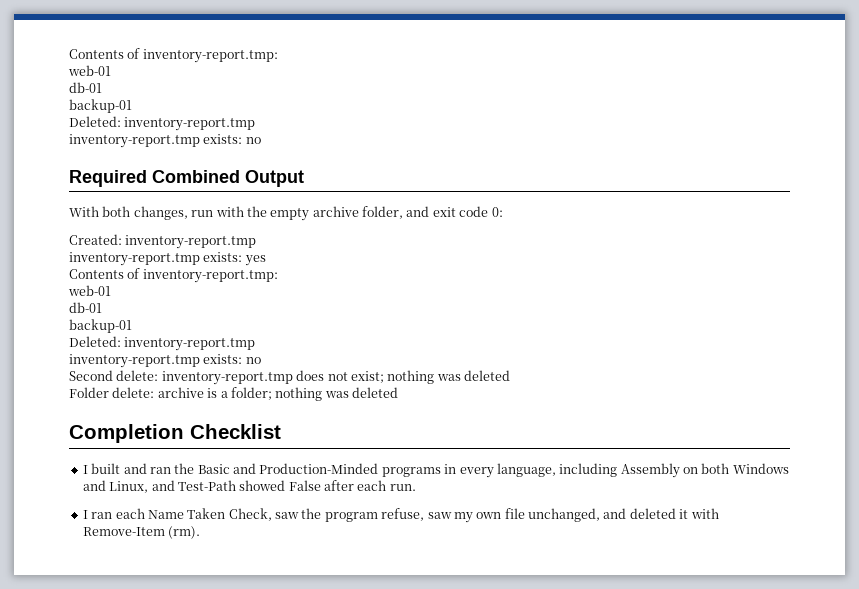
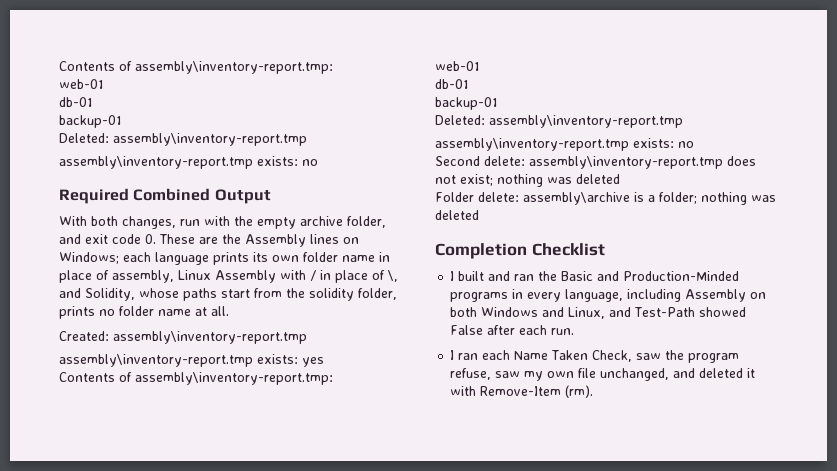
[69,48,278,63] [68,65,111,76] [69,82,102,93] [69,99,132,113] [69,116,256,131] [69,134,200,148] Contents of inventory-report.tmp: // web-01 // db-01 // backup-01 // Deleted: inventory-report.tmp // inventory-report.tmp -> [59,61,333,74] [59,79,103,89] [59,97,92,107] [59,115,121,128] [59,133,307,146] [59,156,253,169] Contents of assembly\inventory-report.tmp: // web-01 // db-01 // backup-01 // Deleted: assembly\inventory-report.tmp // assembly\inventory-report.tmp
[491,207,503,217] 0: -> [145,234,359,247] [59,252,390,265] [59,270,398,283] [59,288,397,301] [59,306,229,319] 0. These are the Assembly lines on Windows; each language prints its own folder name in place of assembly, Linux Assembly with / in place of \, and Solidity, whose paths start from the solidity folder, prints no folder name at all.
[125,235,257,249] [69,252,200,266] inventory-report.tmp // inventory-report.tmp -> [113,331,307,344] [59,354,253,367] assembly\inventory-report.tmp // assembly\inventory-report.tmp
[142,269,278,283] [68,285,111,296] [69,302,102,313] [69,319,132,333] [69,336,256,351] [69,354,200,368] inventory-report.tmp: // web-01 // db-01 // backup-01 // Deleted: inventory-report.tmp // inventory-report.tmp -> [135,372,333,385] [435,61,479,71] [435,79,468,89] [435,97,497,110] [435,115,683,128] [435,138,629,151] assembly\inventory-report.tmp: // web-01 // db-01 // backup-01 // Deleted: assembly\inventory-report.tmp // assembly\inventory-report.tmp
[161,371,293,385] inventory-report.tmp -> [529,156,723,169] assembly\inventory-report.tmp
[157,387,204,398] archive -> [523,192,630,205] assembly\archive

